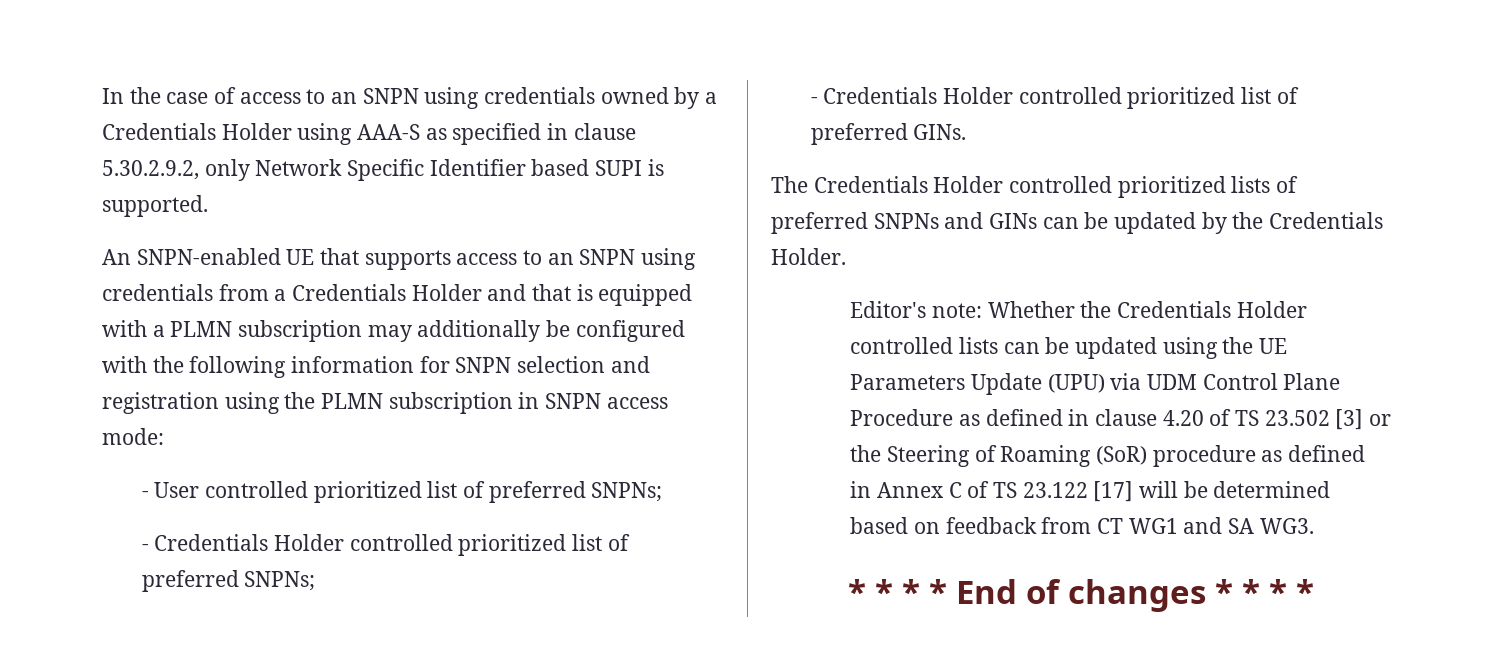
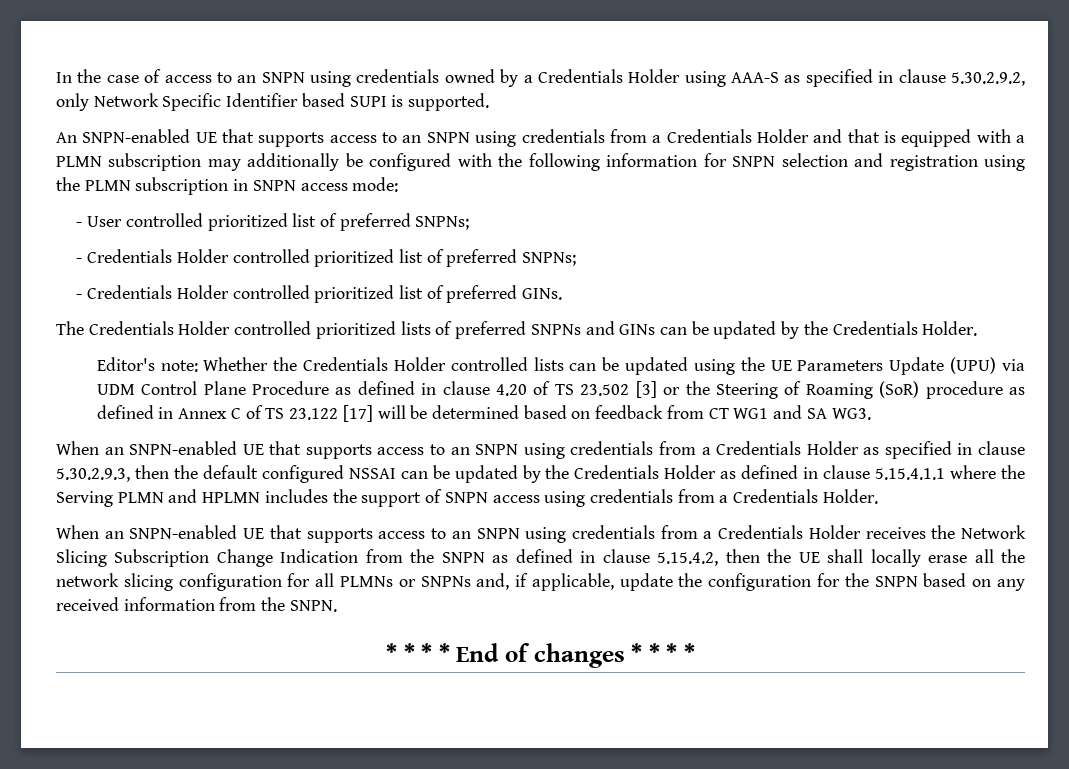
(1314, 526) none -> [56,441,1025,459] [56,465,1025,483] [56,489,878,507] [56,525,1026,543] [56,549,1026,567] [56,573,1025,591] [56,597,337,612] // When an SNPN-enabled UE that supports access to an SNPN using credentials from a Credentials Holder as specified in clause 5.30.2.9.3, then the default configured NSSAI can be updated by the Credentials Holder as defined in clause 5.15.4.1.1 where the Serving PLMN and HPLMN includes the support of SNPN access using credentials from a Credentials Holder. // When an SNPN-enabled UE that supports access to an SNPN using credentials from a Credentials Holder receives the Network Slicing Subscription Change Indication from the SNPN as defined in clause 5.15.4.2, then the UE shall locally erase all the network slicing configuration for all PLMNs or SNPNs and, if applicable, update the configuration for the SNPN based on any received information from the SNPN.

